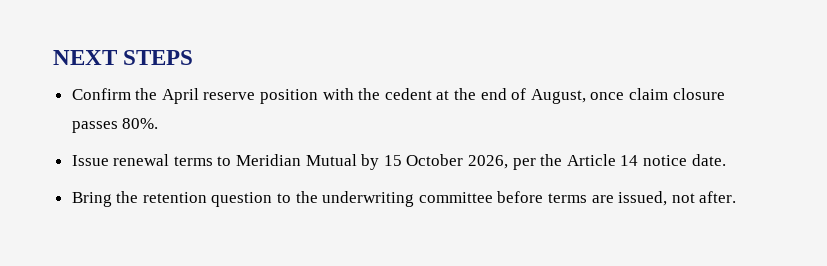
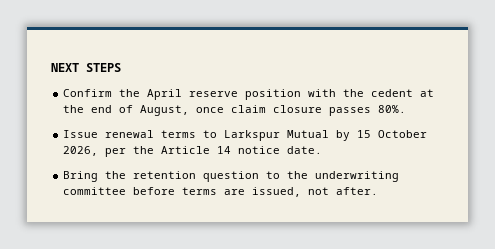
[236,154,302,166] Meridian -> [224,130,281,141] Larkspur

